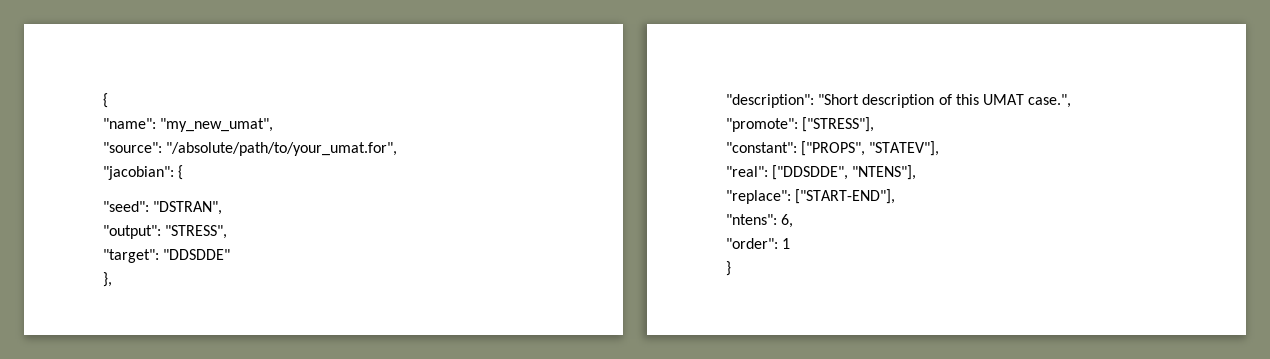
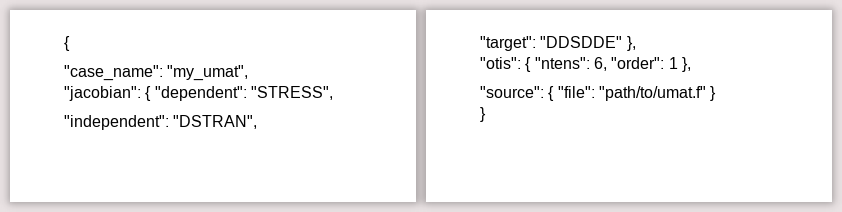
[103,93,108,108] [103,118,274,132] [103,142,398,156] { // "name": "my_new_umat", // "source": "/absolute/path/to/your_umat.for", -> [64,36,70,51] [64,65,249,81] { // "case_name": "my_umat",
[103,201,149,212] // "seed": -> [154,86,333,101] [64,115,169,130] "dependent": "STRESS", // "independent":
[103,225,228,239] // "output": "STRESS", -> (258, 122) none
[103,272,112,287] [726,94,1072,108] [726,117,875,132] [726,141,940,156] [726,165,917,180] [726,189,896,204] // }, // "description": "Short description of this UMAT case.", // "promote": ["STRESS"], // "constant": ["PROPS", "STATEV"], // "real": ["DDSDDE", "NTENS"], // "replace": ["START-END"], // -> [626,36,636,51] [480,57,532,72] }, // "otis": {
(794, 221) // -> (607, 64) none
(791, 243) none -> [681,57,691,72] [480,86,717,101] }, // "source": { "file": "path/to/umat.f" }

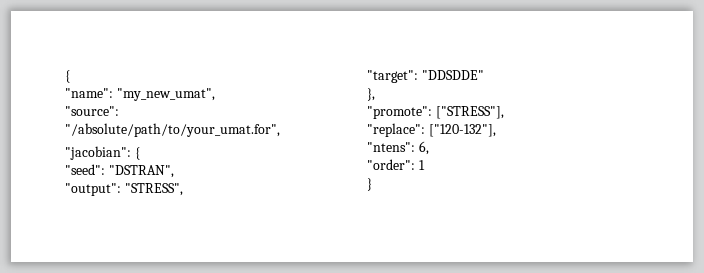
[64,36,70,51] [64,65,249,81] { // "case_name": "my_umat", -> [65,70,70,83] [65,88,215,101] [65,106,119,116] [65,123,280,137] { // "name": "my_new_umat", // "source": "/absolute/path/to/your_umat.for",
[154,86,247,101] "dependent": -> [65,164,174,178] [65,183,121,196] // "seed": "DSTRAN", // "output":
[64,115,258,130] // "independent": "DSTRAN", -> (183, 189) none
[626,36,636,51] [480,57,532,72] }, // "otis": { -> [367,88,375,101] [367,106,504,119] [367,123,496,137] // }, // "promote": ["STRESS"], // "replace": ["120-132"], //
(607, 64) none -> (429, 148) //
[681,57,691,72] [480,86,717,101] }, // "source": { "file": "path/to/umat.f" } -> (425, 165) none

